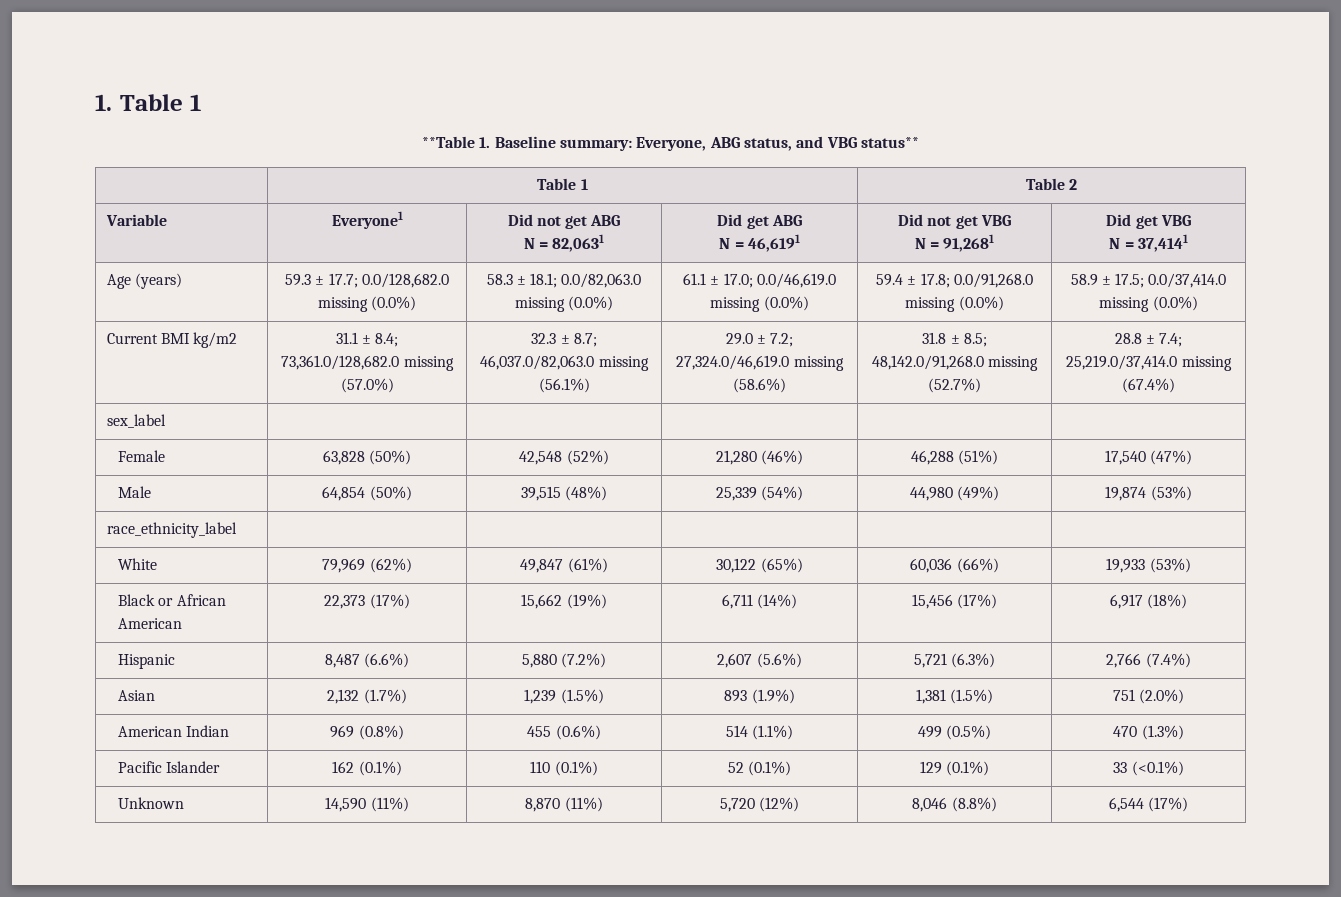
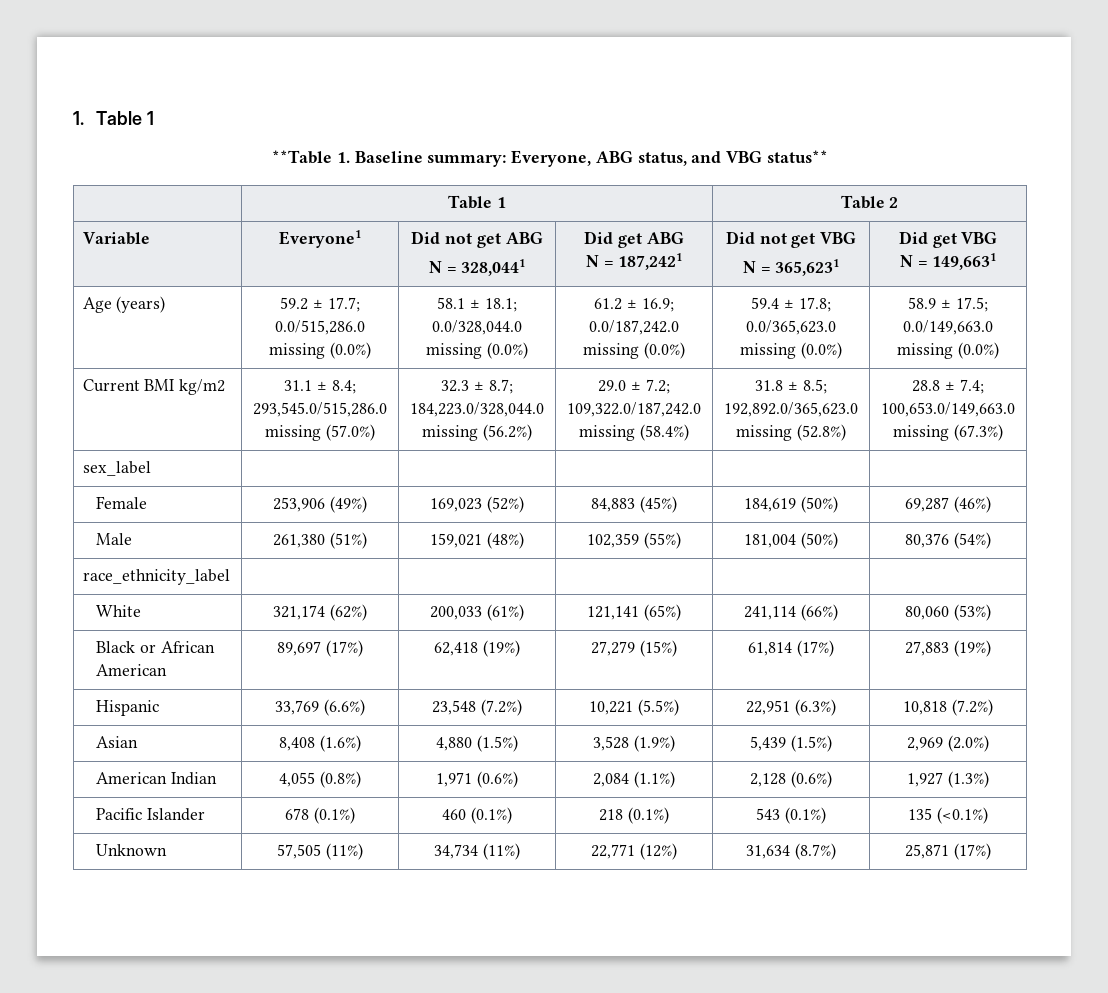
[552,234,605,252] 82,0631 -> [461,259,526,276] 328,0441
[747,234,800,252] 46,6191 -> [618,253,683,270] 187,2421
[943,234,995,252] 91,2681 -> [775,259,840,276] 365,6231
[1137,234,1188,252] 37,4141 -> [932,253,997,270] 149,6631
[285,274,312,286] 59.3 -> [280,297,309,310] 59.2
[361,273,449,288] [317,296,417,312] [486,274,513,285] 0.0/128,682.0 missing (0.0%) | 58.3 -> [275,320,365,335] [269,342,371,359] [437,297,466,309] 0.0/515,286.0 missing (0.0%) | 58.1
[561,273,642,288] [514,296,614,312] [683,273,836,288] 0.0/82,063.0 missing (0.0%) | 61.1 ± 17.0; 0.0/46,619.0 -> [432,320,522,335] [426,342,528,359] [594,298,674,312] [589,320,679,335] 0.0/328,044.0 missing (0.0%) | 61.2 ± 16.9; 0.0/187,242.0
[953,273,1033,288] 0.0/91,268.0 -> [746,320,836,335] 0.0/365,623.0
[1148,273,1227,288] 0.0/37,414.0 -> [903,320,993,335] 0.0/149,663.0
[281,355,400,370] 73,361.0/128,682.0 -> [253,402,387,417] 293,545.0/515,286.0
[480,355,649,371] [538,378,590,393] 46,037.0/82,063.0 missing (56.1%) -> [410,402,544,417] [422,424,532,441] 184,223.0/328,044.0 missing (56.2%)
[676,355,844,371] [733,378,786,393] 27,324.0/46,619.0 missing (58.6%) -> [567,402,701,417] [579,424,689,441] 109,322.0/187,242.0 missing (58.4%)
[871,355,1039,371] [928,378,981,393] 48,142.0/91,268.0 missing (52.7%) -> [724,402,858,417] [736,424,846,441] 192,892.0/365,623.0 missing (52.8%)
[1066,355,1232,371] [1122,378,1175,393] 25,219.0/37,414.0 missing (67.4%) -> [881,402,1015,417] [893,424,1003,441] 100,653.0/149,663.0 missing (67.3%)
[322,450,412,465] [519,450,609,465] [715,450,804,465] [910,450,999,465] [1104,450,1193,465] [117,486,151,498] [322,486,412,501] [520,486,608,501] [715,486,804,501] [909,486,1000,501] [1105,486,1192,501] 63,828 (50%) | 42,548 (52%) | 21,280 (46%) | 46,288 (51%) | 17,540 (47%) // Male | 64,854 (50%) | 39,515 (48%) | 25,339 (54%) | 44,980 (49%) | 19,874 (53%) -> [273,496,367,513] [430,496,524,513] [591,496,677,513] [744,496,838,513] [905,496,991,513] [96,533,133,545] [273,532,367,549] [430,532,524,549] [587,532,681,549] [744,532,838,549] [905,532,991,549] 253,906 (49%) | 169,023 (52%) | 84,883 (45%) | 184,619 (50%) | 69,287 (46%) // Male | 261,380 (51%) | 159,021 (48%) | 102,359 (55%) | 181,004 (50%) | 80,376 (54%)
[322,558,366,573] 79,969 -> [273,605,326,620] 321,174
[520,559,564,573] 49,847 -> [430,606,483,620] 200,033
[716,558,757,573] 30,122 -> [587,606,640,620] 121,141
[910,558,953,573] 60,036 -> [744,606,797,620] 241,114
[1106,558,1146,573] 19,933 -> [905,606,950,620] 80,060
[324,594,410,609] [521,594,563,609] 22,373 (17%) | 15,662 -> [277,640,363,657] [434,642,479,656] 89,697 (17%) | 62,418
[721,594,798,609] [911,594,998,609] [1109,594,1188,609] 6,711 (14%) | 15,456 (17%) | 6,917 (18%) -> [591,640,677,657] [748,640,834,657] [905,640,991,657] 27,279 (15%) | 61,814 (17%) | 27,883 (19%)
[324,654,360,668] 8,487 -> [275,700,320,715] 33,769
[521,654,557,668] 5,880 -> [432,700,477,715] 23,548
[717,653,802,668] [913,653,947,668] 2,607 (5.6%) | 5,721 -> [589,699,679,716] [746,700,791,715] 10,221 (5.5%) | 22,951
[1106,653,1191,668] 2,766 (7.4%) -> [903,699,993,716] 10,818 (7.2%)
[327,689,407,704] [524,689,604,704] [724,690,748,702] 2,132 (1.7%) | 1,239 (1.5%) | 893 -> [279,735,361,752] [436,735,518,752] [593,736,630,751] 8,408 (1.6%) | 4,880 (1.5%) | 3,528
[915,689,994,704] [1112,689,1135,701] 1,381 (1.5%) | 751 -> [750,735,832,752] [907,737,944,751] 5,439 (1.5%) | 2,969
[330,725,355,738] 969 -> [279,772,316,787] 4,055
[527,725,601,740] [725,725,748,737] 455 (0.6%) | 514 -> [436,771,518,788] [593,773,630,787] 1,971 (0.6%) | 2,084
[917,725,992,740] [1113,726,1138,737] 499 (0.5%) | 470 -> [750,771,832,788] [907,772,944,787] 2,128 (0.6%) | 1,927
[332,761,402,776] [530,761,598,776] [727,761,792,776] [919,761,990,776] [1113,762,1128,773] 162 (0.1%) | 110 (0.1%) | 52 (0.1%) | 129 (0.1%) | 33 -> [285,807,355,824] [442,807,512,824] [599,807,669,824] [756,807,826,824] [908,808,933,820] 678 (0.1%) | 460 (0.1%) | 218 (0.1%) | 543 (0.1%) | 135
[325,797,409,812] [525,797,603,812] [719,798,755,812] 14,590 (11%) | 8,870 (11%) | 5,720 -> [277,843,363,860] [434,843,520,860] [591,844,636,859] 57,505 (11%) | 34,734 (11%) | 22,771
[912,797,997,812] [1108,797,1144,812] 8,046 (8.8%) | 6,544 -> [746,843,836,860] [905,844,950,859] 31,634 (8.7%) | 25,871

